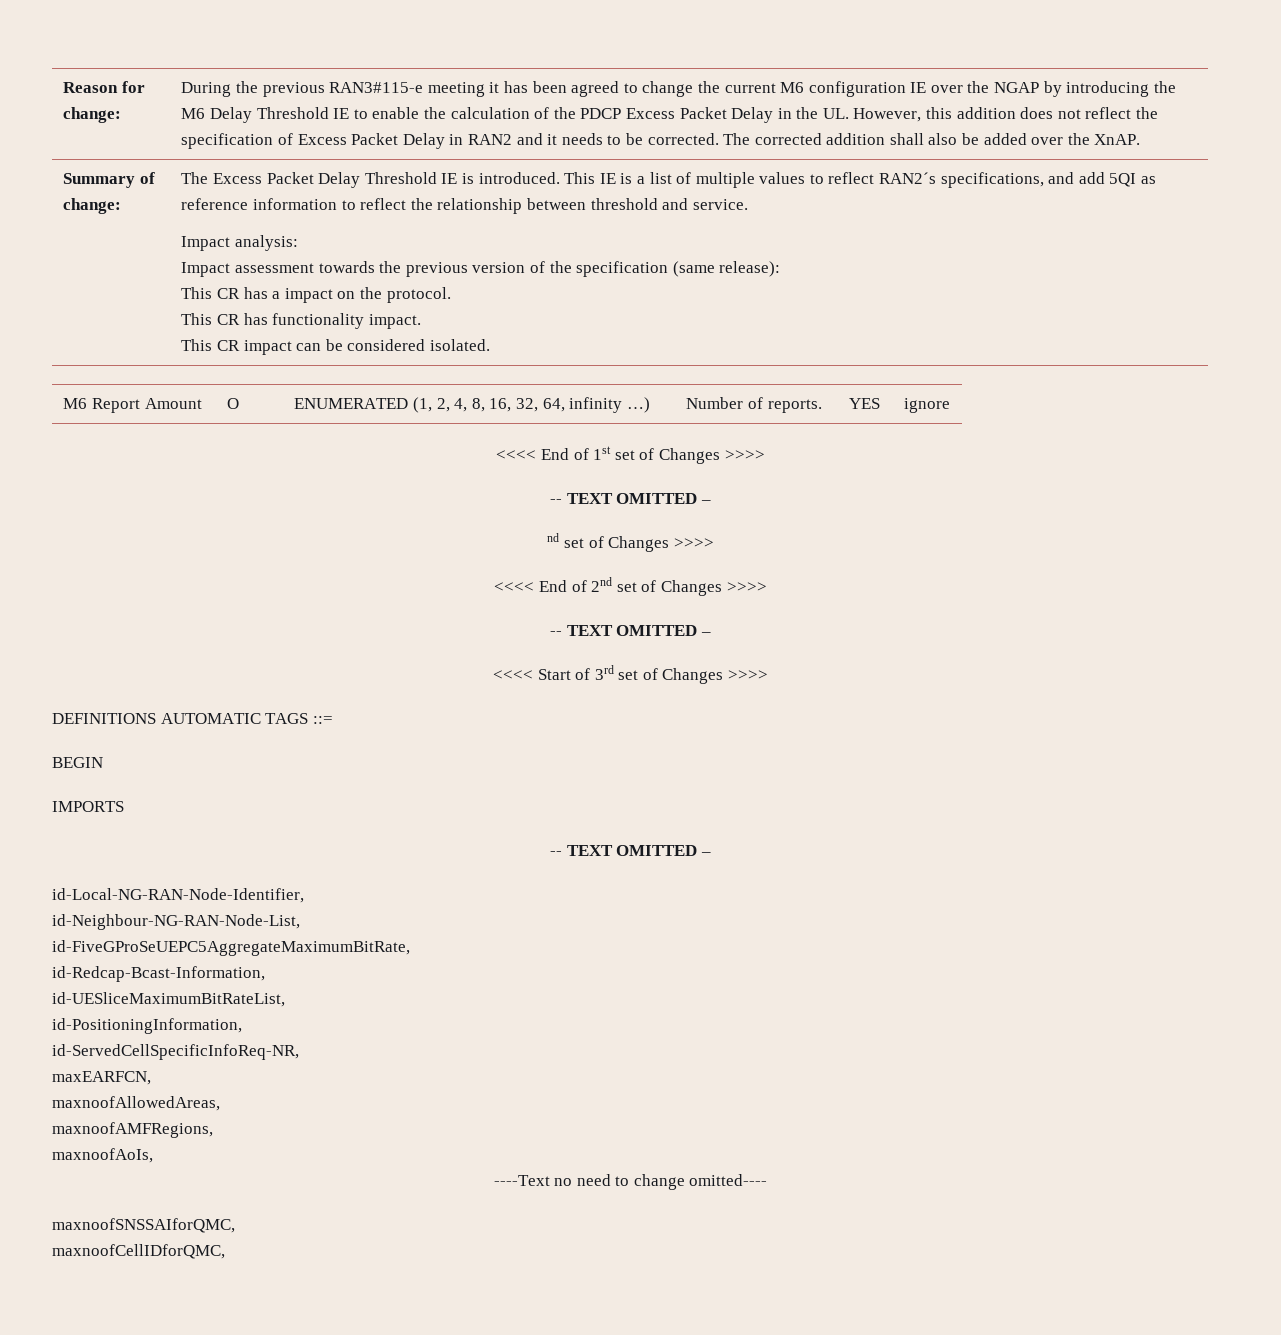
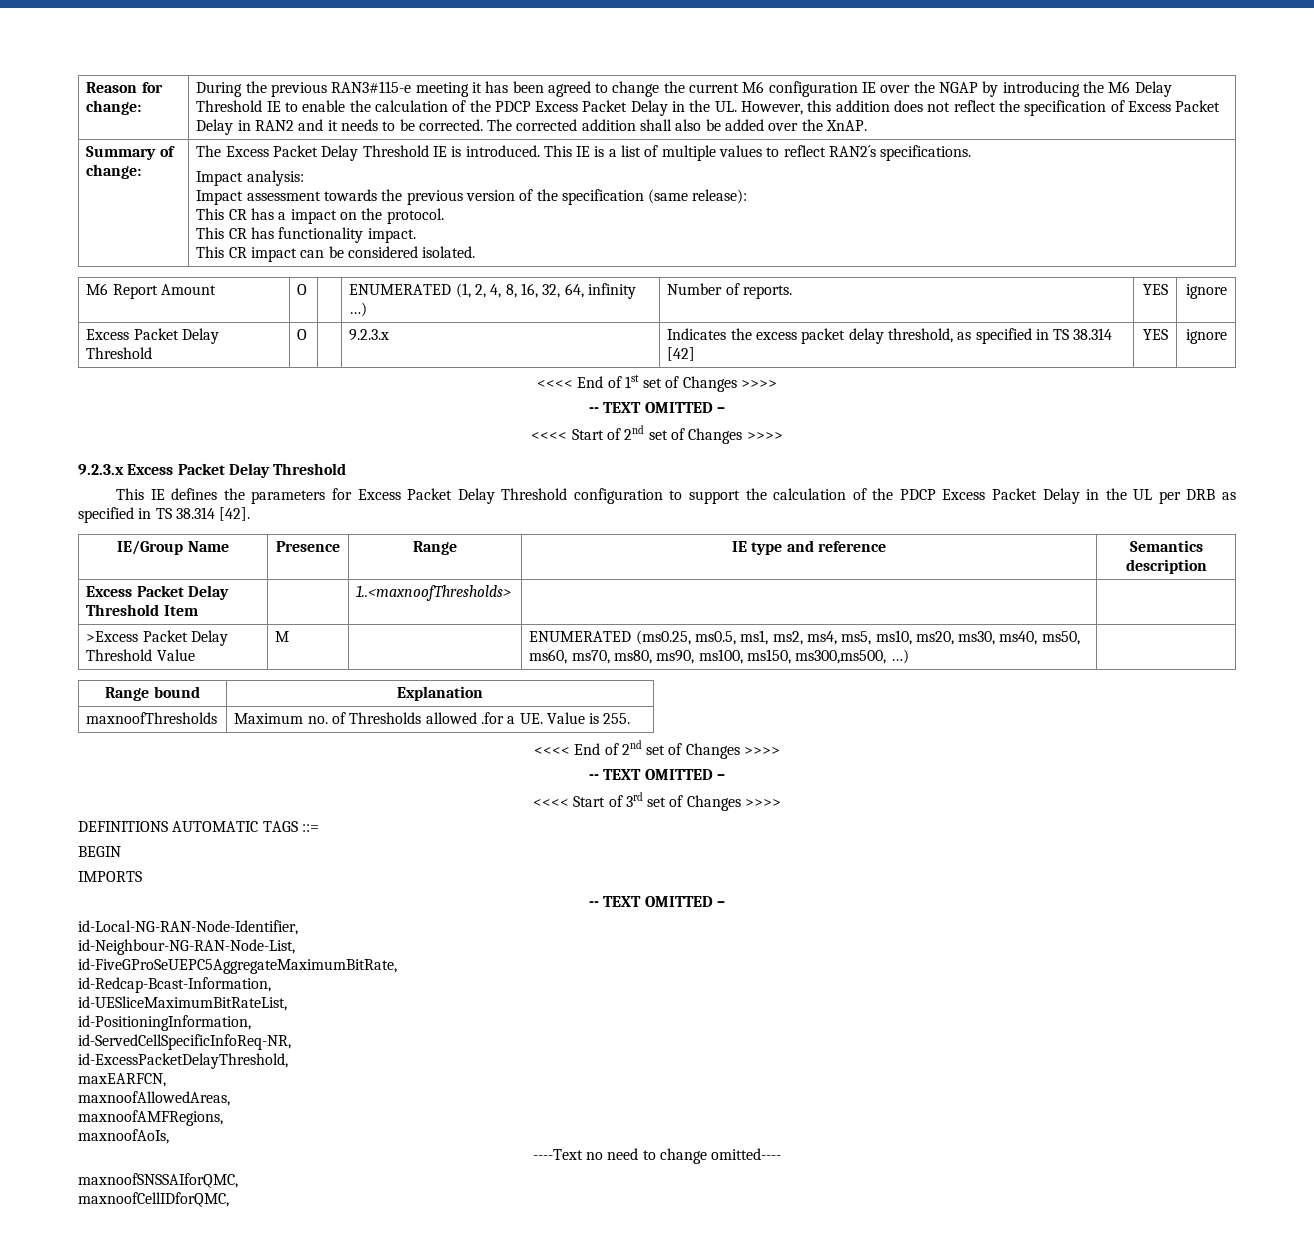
[940,172,1156,188] [181,198,748,214] specifications, and add 5QI as reference information to reflect the relationship between threshold and service. -> [880,145,972,161] specifications.
(950, 405) none -> [86,328,219,344] [86,347,153,359] [297,329,308,340] [349,329,390,341] [667,328,1113,344] [667,347,696,361] [1142,329,1168,340] [1185,329,1227,344] // Excess Packet Delay Threshold | O | | 9.2.3.x | Indicates the excess packet delay threshold, as specified in TS 38.314 [42] | YES | ignore
[547,533,714,552] nd set of Changes >>>> -> [531,425,783,444] [78,463,347,478] [116,488,1236,504] [78,507,251,523] [117,540,229,555] [276,541,340,552] [413,541,457,555] [732,540,886,555] [1129,540,1203,552] [1125,559,1207,574] [86,585,229,600] [86,604,198,616] [356,585,512,601] [86,630,228,646] [86,649,195,661] [275,631,290,642] [529,630,1080,645] [529,649,909,664] [105,686,200,701] [396,686,483,701] [86,712,218,724] [234,712,631,724] <<<< Start of 2nd set of Changes >>>> // 9.2.3.x Excess Packet Delay Threshold // This IE defines the parameters for Excess Packet Delay Threshold configuration to support the calculation of the PDCP Excess Packet Delay in the UL per DRB as specified in TS 38.314 [42]. // IE/Group Name | Presence | Range | IE type and reference | Semantics description // Excess Packet Delay Threshold Item | | 1..<maxnoofThresholds> | | // >Excess Packet Delay Threshold Value | M | | ENUMERATED (ms0.25, ms0.5, ms1, ms2, ms4, ms5, ms10, ms20, ms30, ms40, ms50, ms60, ms70, ms80, ms90, ms100, ms150, ms300,ms500, …) | // Range bound | Explanation // maxnoofThresholds | Maximum no. of Thresholds allowed .for a UE. Value is 255.
(299, 1052) none -> [78,1053,288,1069] // id-ExcessPacketDelayThreshold,

